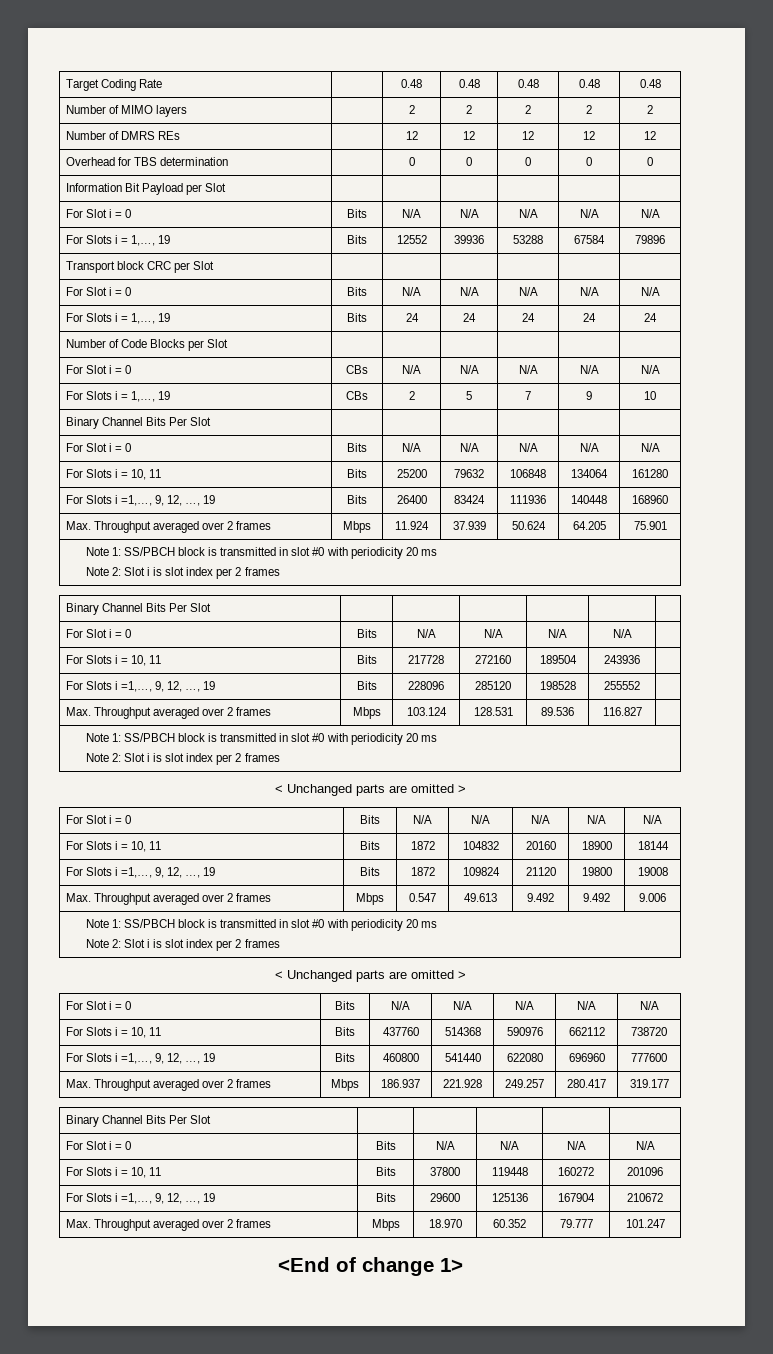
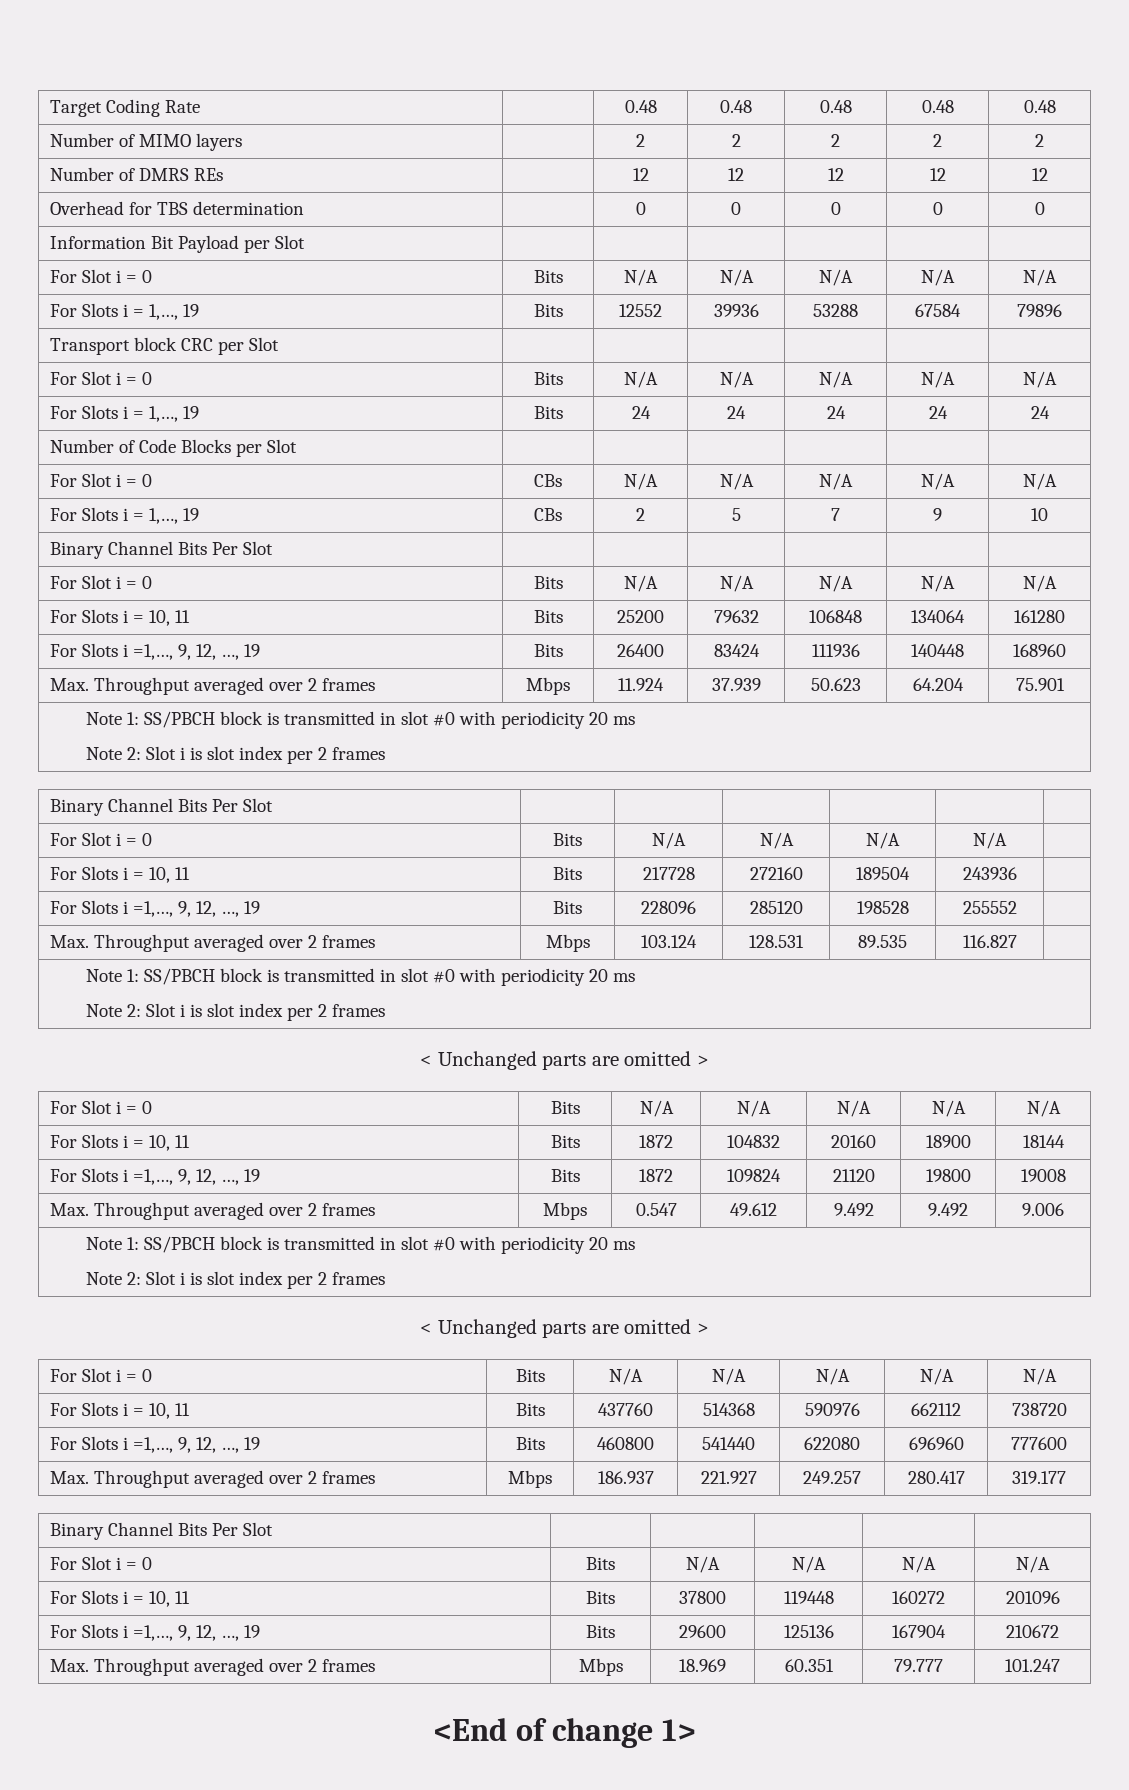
[511,521,546,530] [572,521,606,530] 50.624 | 64.205 -> [810,678,861,691] [912,678,964,691] 50.623 | 64.204
[541,707,574,716] 89.536 -> [858,935,907,948] 89.535
[464,893,497,902] 49.613 -> [730,1203,777,1216] 49.612
[443,1079,482,1088] 221.928 -> [700,1471,757,1484] 221.927
[428,1219,462,1228] [493,1219,526,1228] 18.970 | 60.352 -> [679,1659,726,1672] [784,1659,834,1672] 18.969 | 60.351

